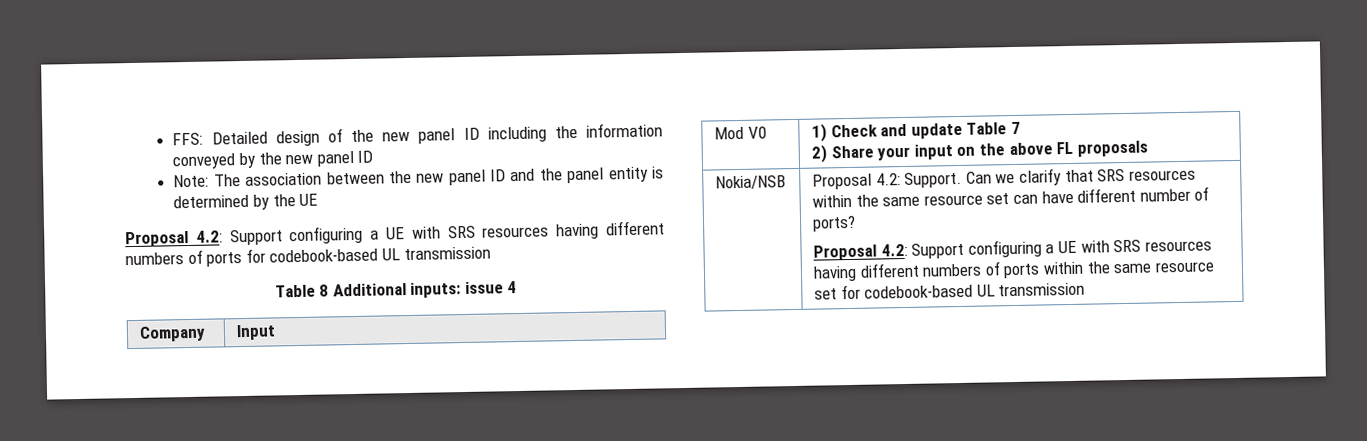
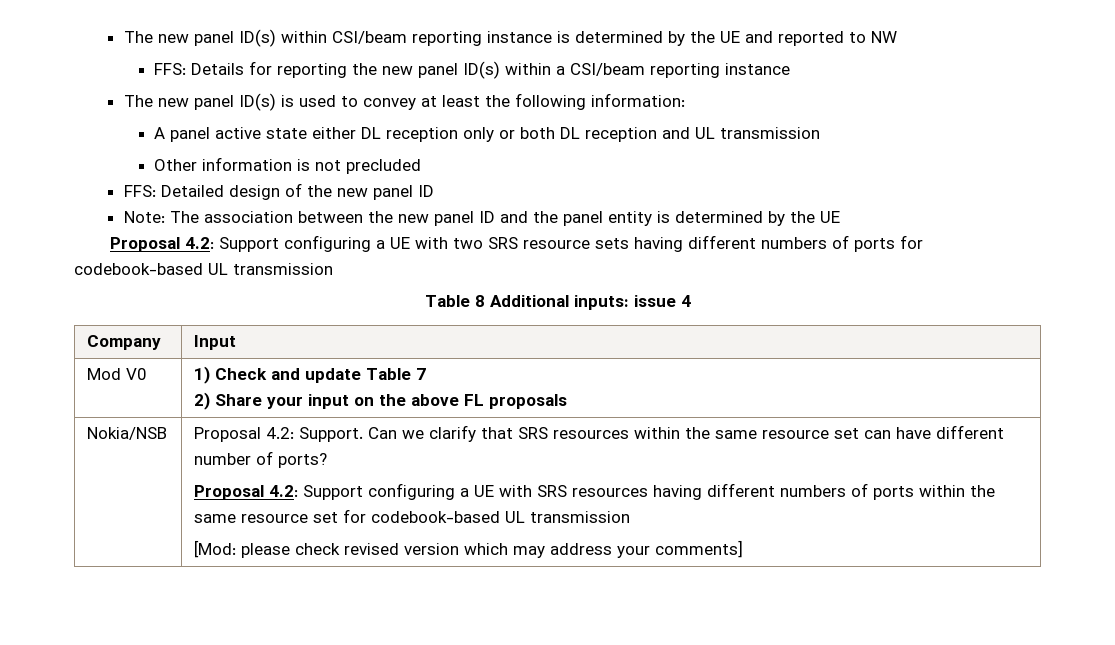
(172, 139) none -> [123,29,897,47] [154,61,791,79] [123,93,685,111] [154,127,821,142] [154,157,422,174] The new panel ID(s) within CSI/beam reporting instance is determined by the UE and reported to NW // FFS: Details for reporting the new panel ID(s) within a CSI/beam reporting instance // The new panel ID(s) is used to convey at least the following information: // A panel active state either DL reception only or both DL reception and UL transmission // Other information is not precluded //
[487,122,663,143] [172,150,374,170] including the information conveyed by the new panel ID -> (434, 191) none
[447,225,550,239] SRS resources -> [453,237,630,249] two SRS resource sets
(1086, 289) none -> [194,540,744,558] // [Mod: please check revised version which may address your comments]

